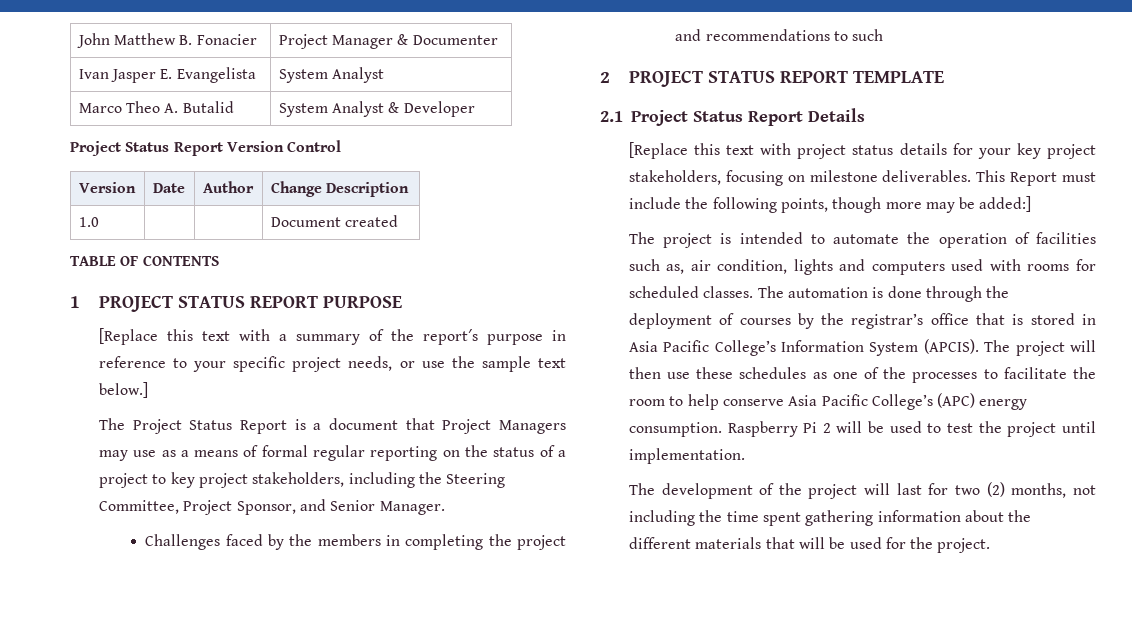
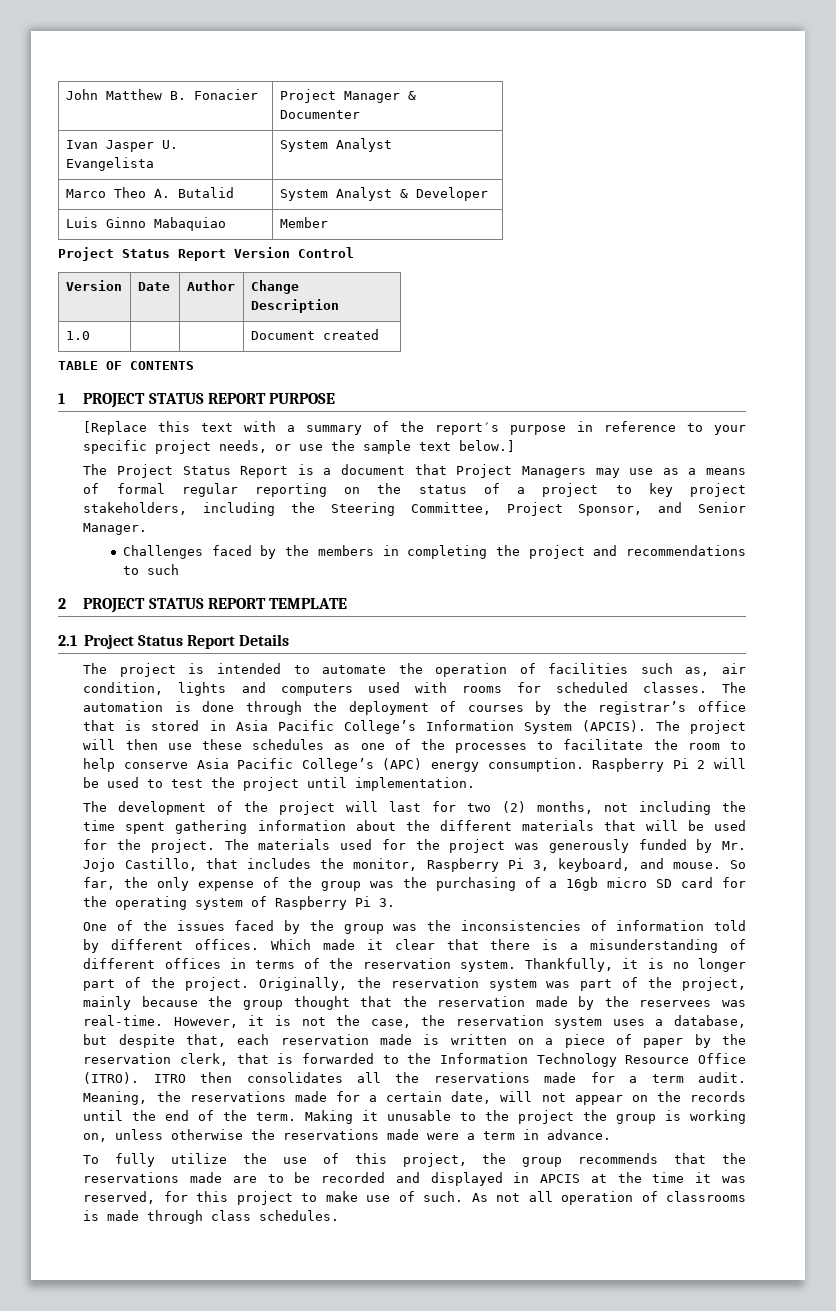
[160,69,173,79] E. -> [161,140,178,149] U.
(475, 109) none -> [65,217,226,231] [279,217,328,228] // Luis Ginno Mabaquiao | Member
[628,142,1096,159] [628,170,1096,186] [628,196,1032,213] // [Replace this text with project status details for your key project stakeholders, focusing on milestone deliverables. This Report must include the following points, though more may be added:] -> (290, 640) none
(991, 545) none -> [224,839,746,853] [83,858,746,872] [83,877,746,891] [83,896,396,910] [83,920,746,934] [83,939,746,953] [83,958,746,972] [83,977,747,991] [83,996,746,1010] [83,1015,747,1029] [83,1034,746,1048] [83,1053,746,1067] [83,1072,746,1084] [83,1091,747,1105] [83,1110,746,1124] [83,1129,612,1142] [83,1153,746,1167] [83,1172,746,1186] [83,1191,746,1205] [83,1210,340,1224] The materials used for the project was generously funded by Mr. Jojo Castillo, that includes the monitor, Raspberry Pi 3, keyboard, and mouse. So far, the only expense of the group was the purchasing of a 16gb micro SD card for the operating system of Raspberry Pi 3. // One of the issues faced by the group was the inconsistencies of information told by different offices. Which made it clear that there is a misunderstanding of different offices in terms of the reservation system. Thankfully, it is no longer part of the project. Originally, the reservation system was part of the project, mainly because the group thought that the reservation made by the reservees was real-time. However, it is not the case, the reservation system uses a database, but despite that, each reservation made is written on a piece of paper by the reservation clerk, that is forwarded to the Information Technology Resource Office (ITRO). ITRO then consolidates all the reservations made for a term audit. Meaning, the reservations made for a certain date, will not appear on the records until the end of the term. Making it unusable to the project the group is working on, unless otherwise the reservations made were a term in advance. // To fully utilize the use of this project, the group recommends that the reservations made are to be recorded and displayed in APCIS at the time it was reserved, for this project to make use of such. As not all operation of classrooms is made through class schedules.

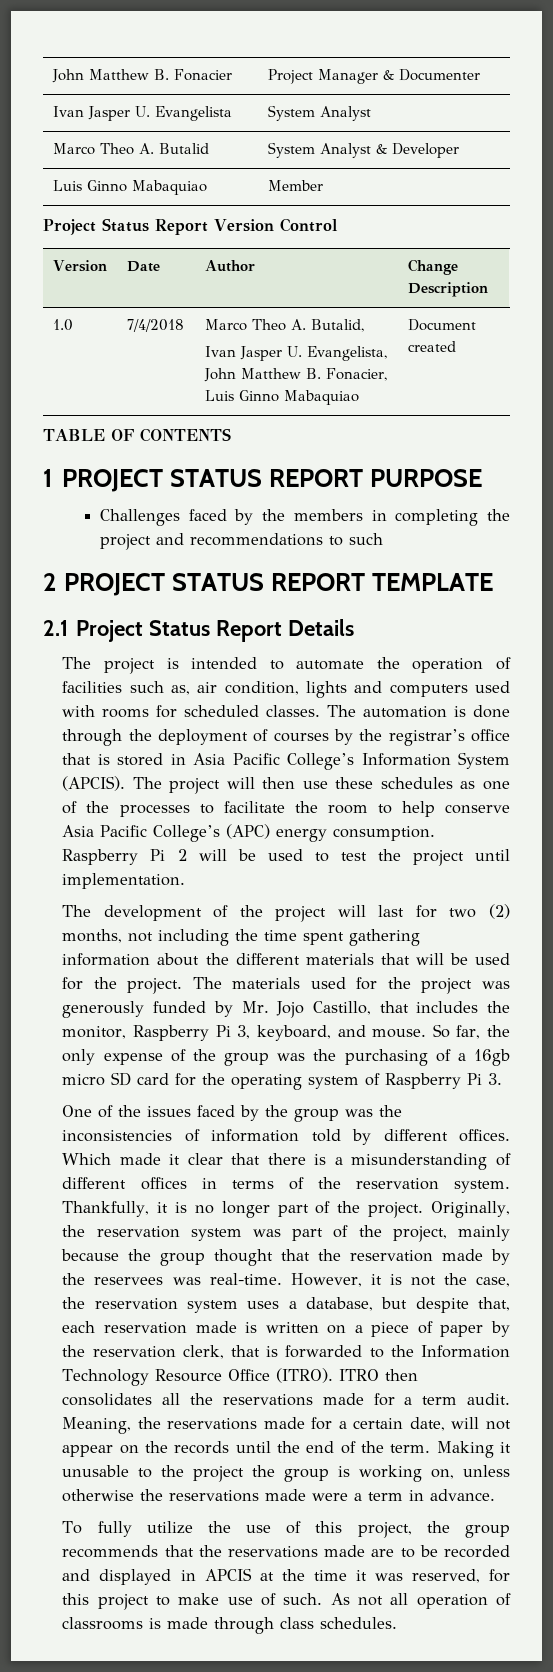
(90, 335) | -> [126,319,184,332] [204,319,364,332] [204,346,387,361] [203,368,387,382] [204,390,359,405] 7/4/2018 | Marco Theo A. Butalid, // Ivan Jasper U. Evangelista, John Matthew B. Fonacier, Luis Ginno Mabaquiao
[83,421,746,435] [83,440,516,454] [83,464,746,478] [83,483,746,497] [83,502,746,516] [83,523,148,535] // [Replace this text with a summary of the report′s purpose in reference to your specific project needs, or use the sample text below.] // The Project Status Report is a document that Project Managers may use as a means of formal regular reporting on the status of a project to key project stakeholders, including the Steering Committee, Project Sponsor, and Senior Manager. -> (483, 478) none

